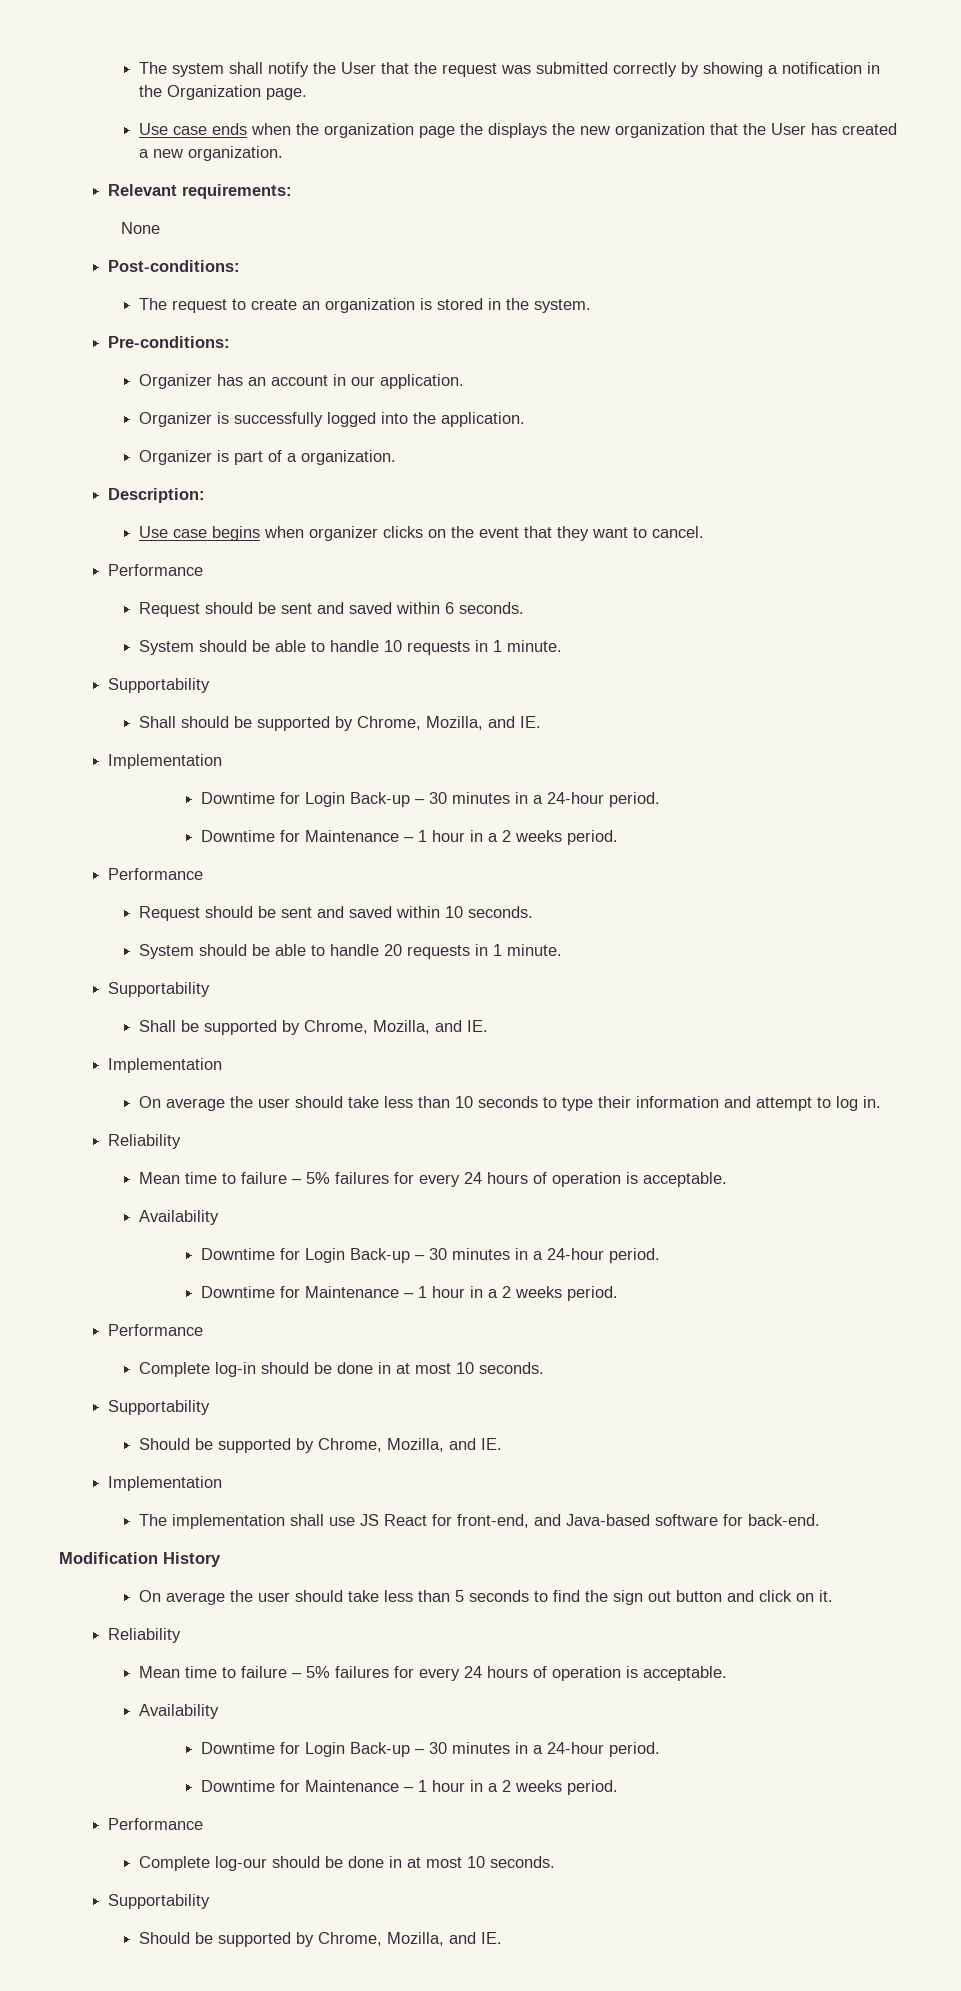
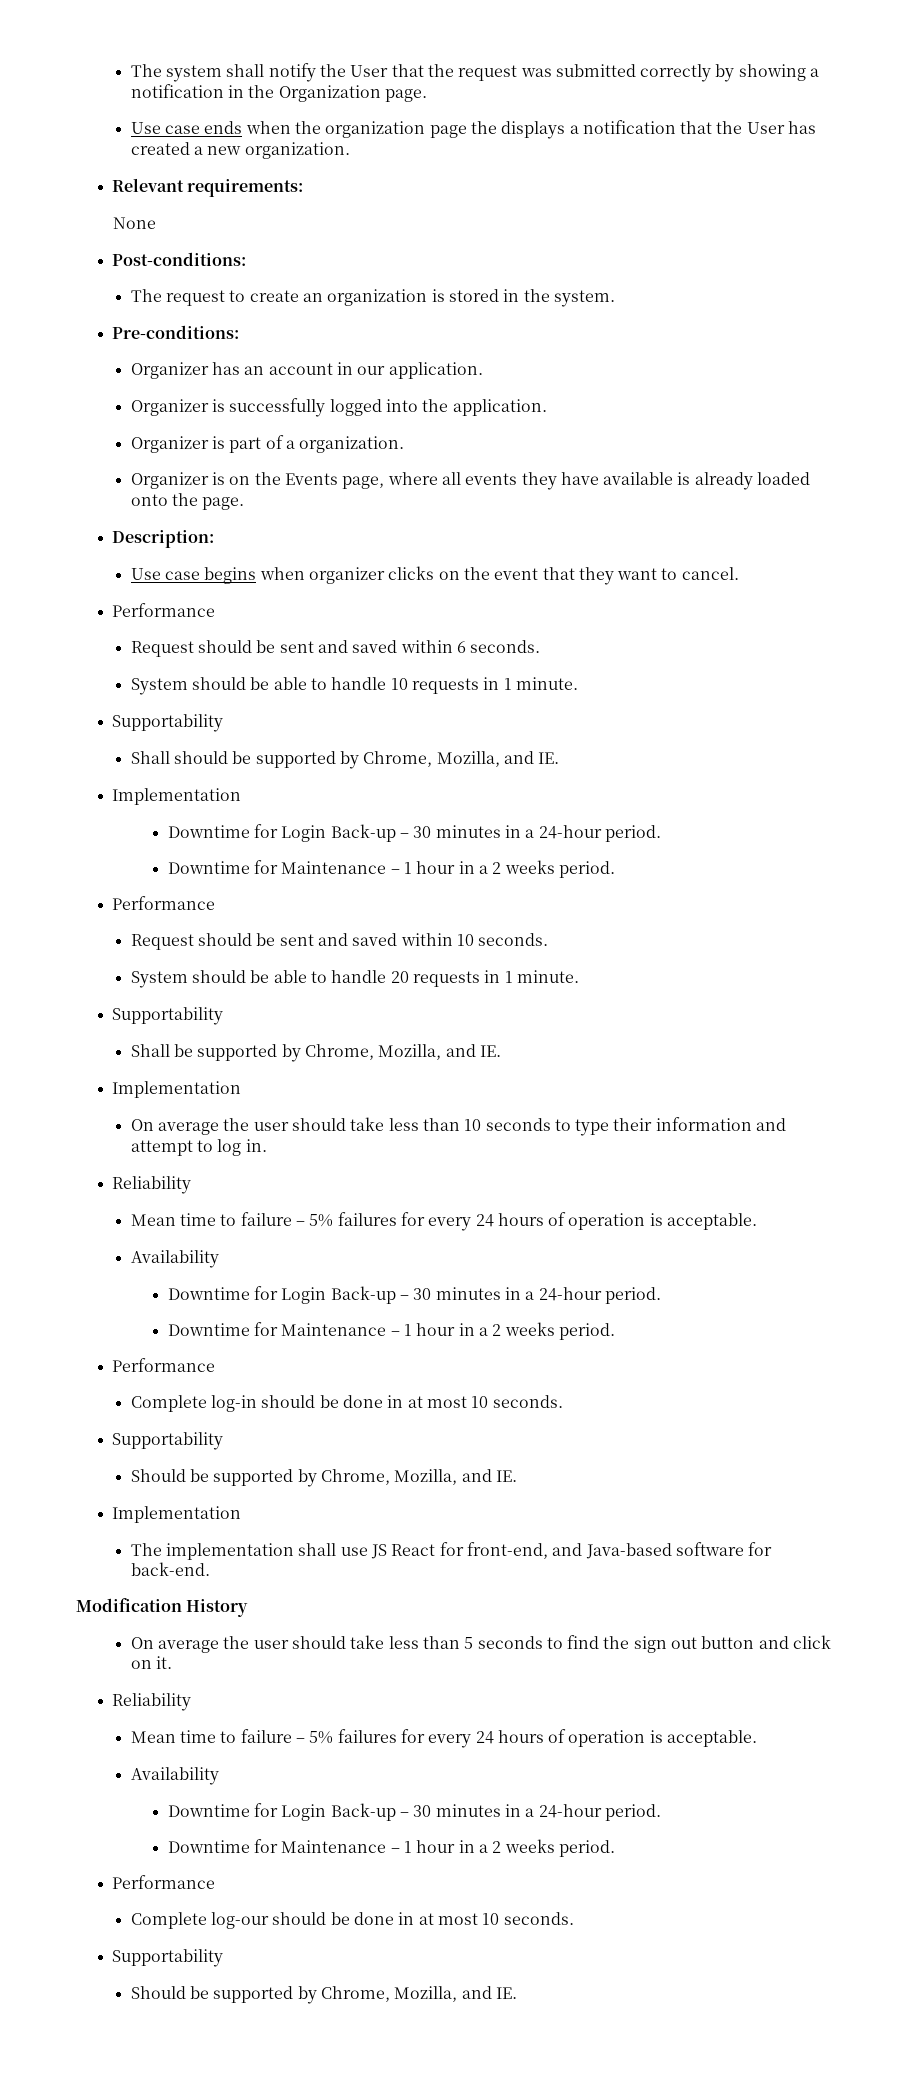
[551,123,705,138] the new organization -> [569,120,676,134] a notification
(396, 457) none -> [130,472,811,490] [130,493,245,510] // Organizer is on the Events page, where all events they have available is already loaded onto the page.

